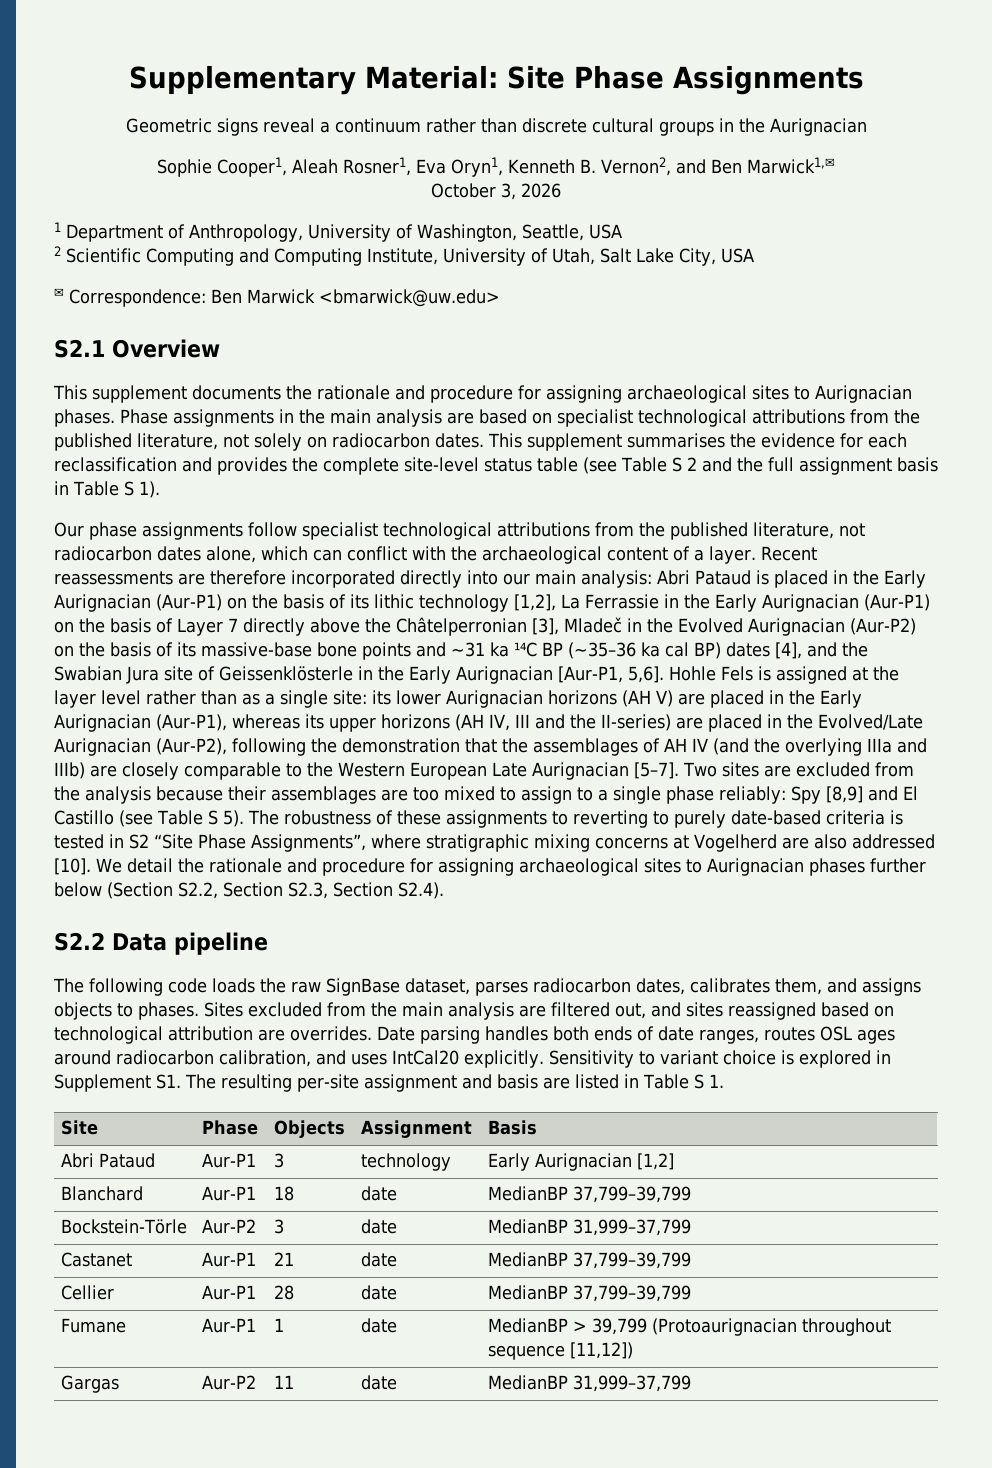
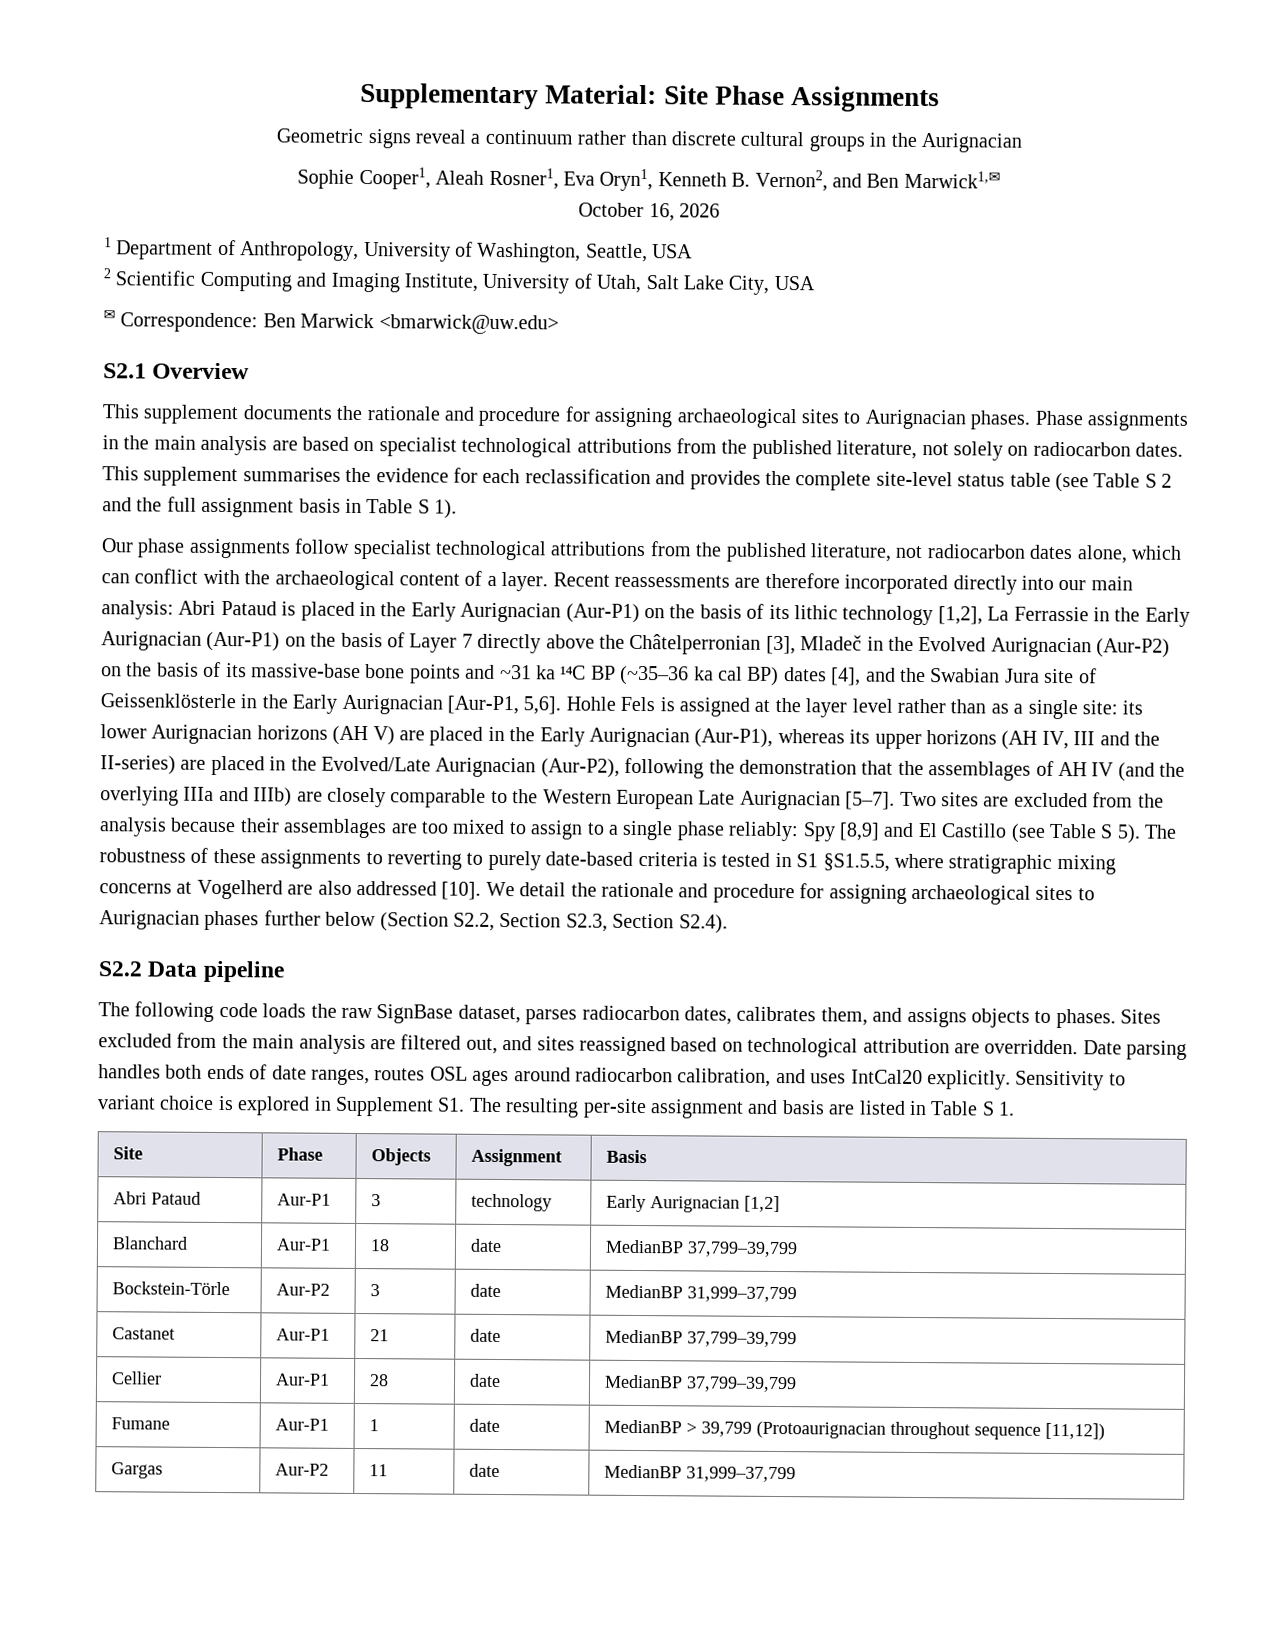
[501,183,516,200] 3, -> [648,203,675,222] 16,
[274,248,362,266] Computing -> [330,272,400,293] Imaging
[129,834,366,852] S2 “Site Phase Assignments”, -> [796,853,890,872] S1 §S1.5.5,
[290,1026,372,1041] overrides. -> [984,1039,1079,1055] overridden.

